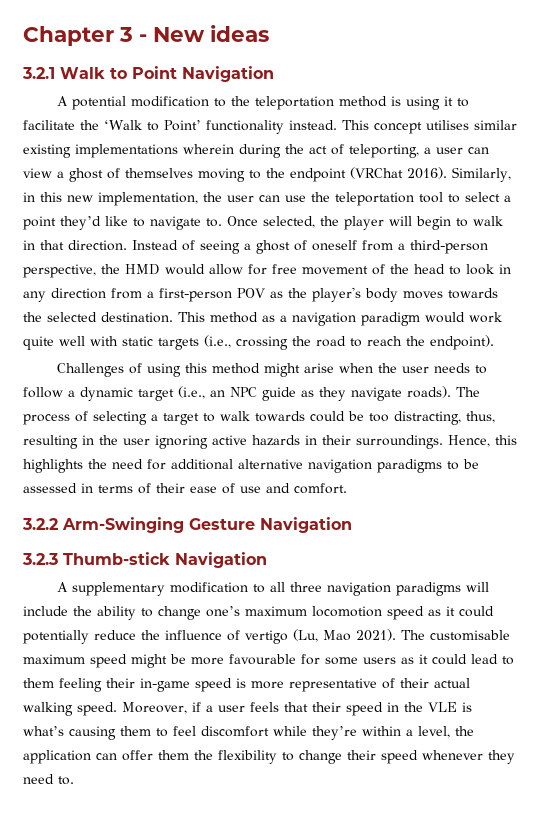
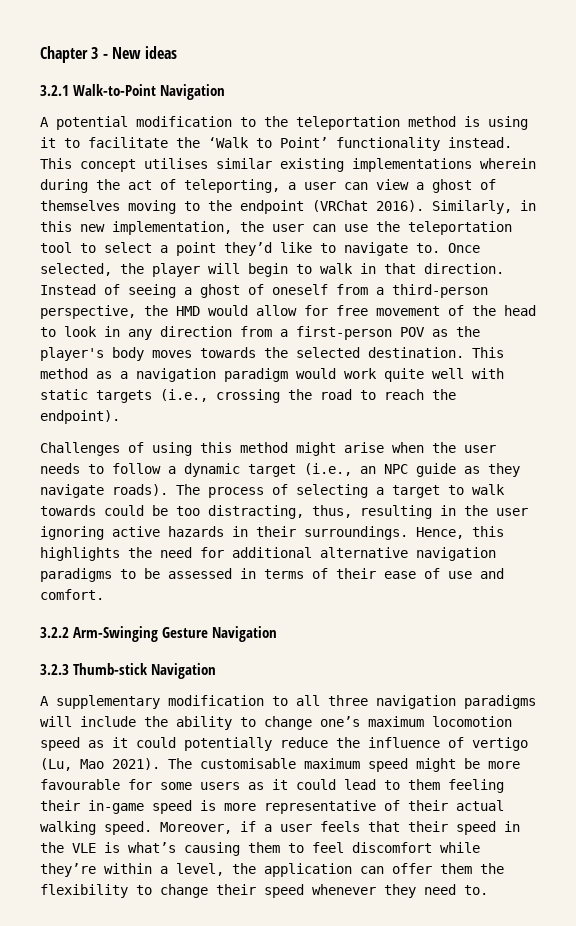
[60,66,177,79] Walk to Point -> [73,84,156,96] Walk-to-Point

